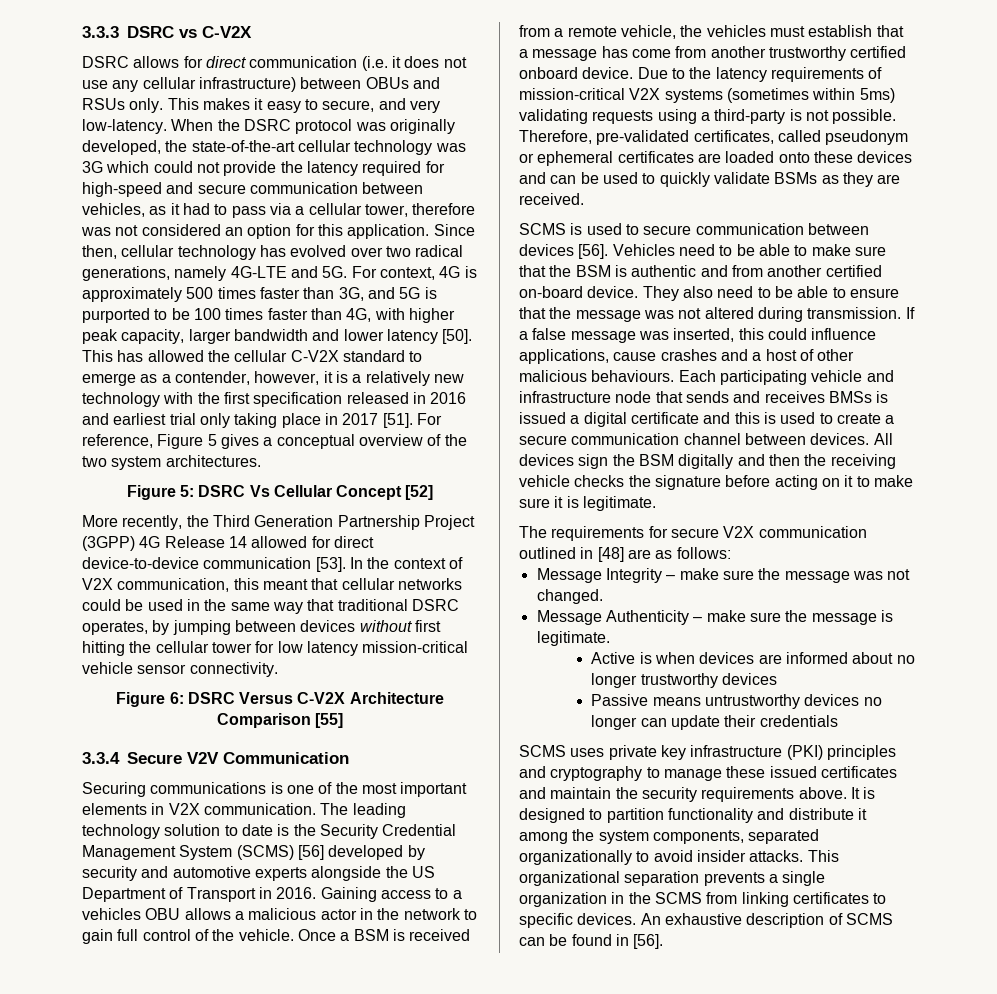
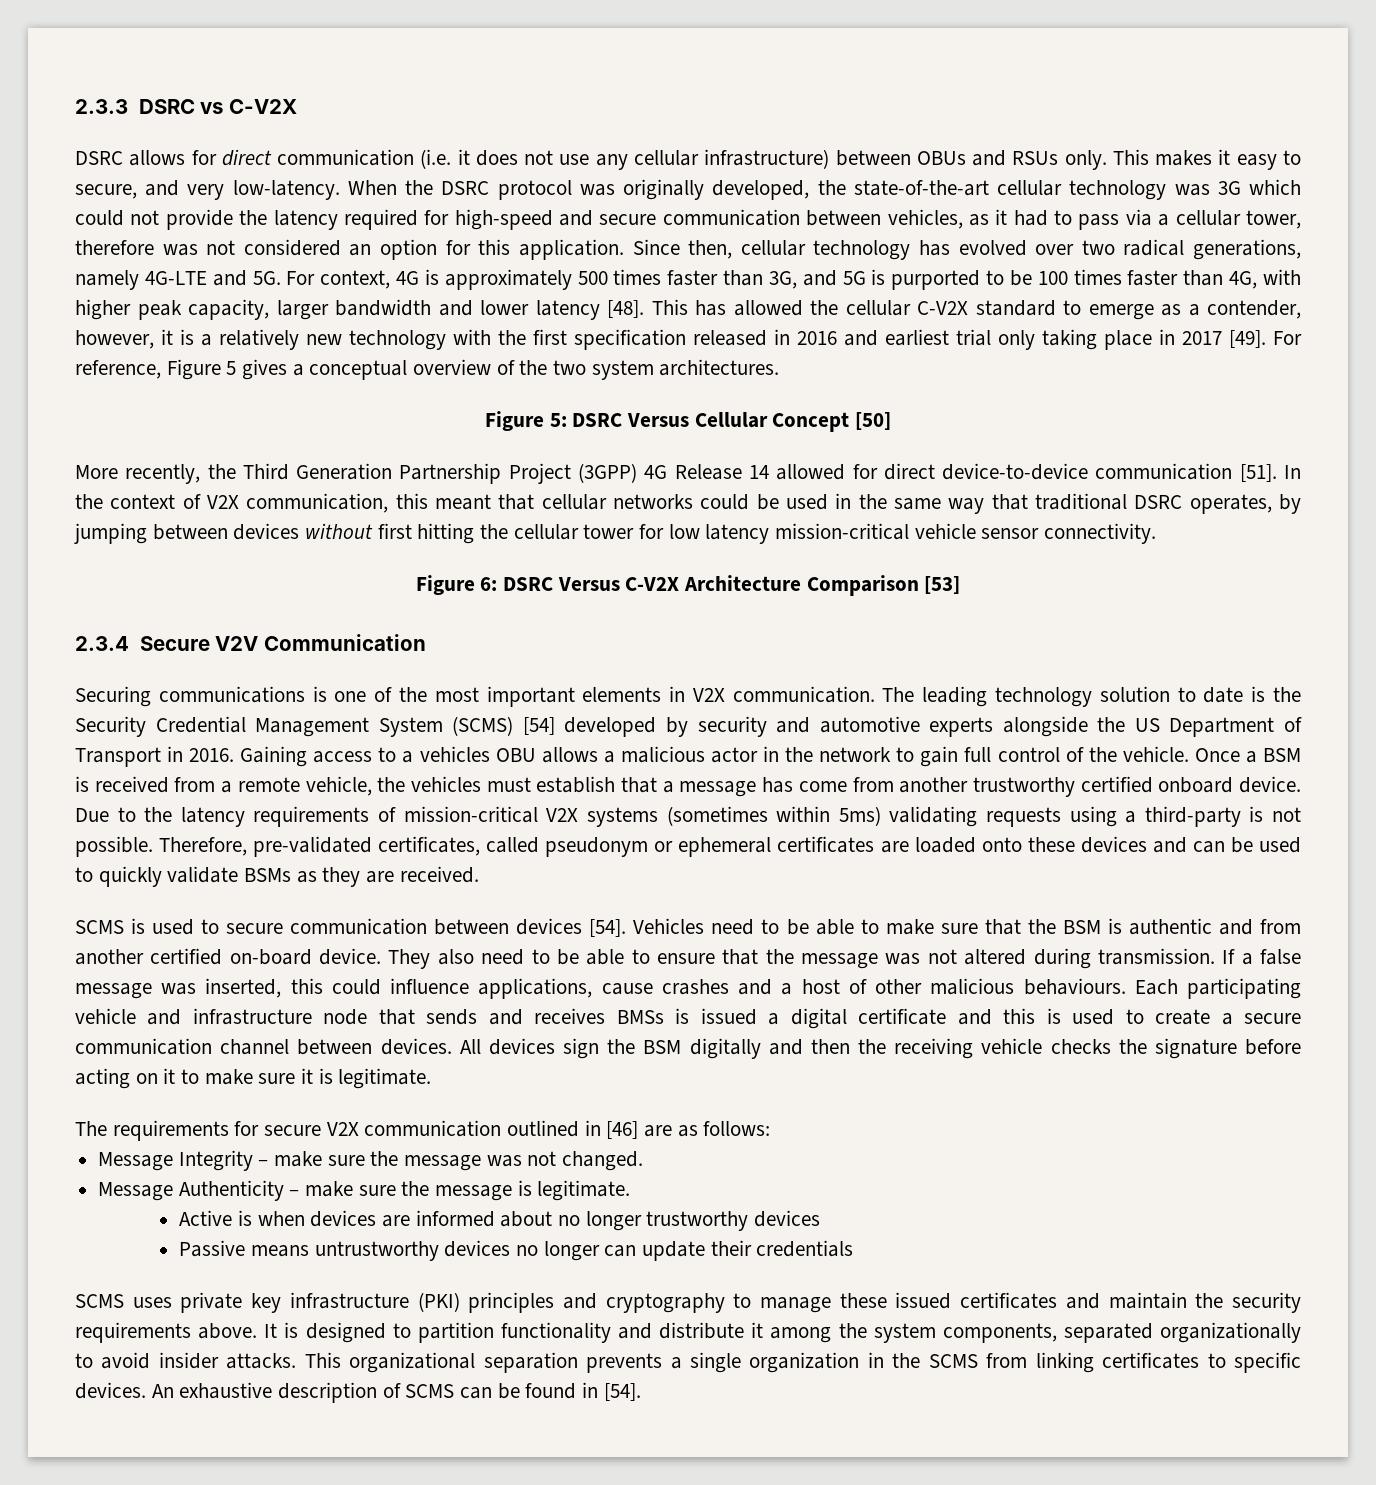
[82,26,119,38] 3.3.3 -> [75,99,128,114] 2.3.3
[442,329,473,344] [50]. -> [607,300,644,318] [48].
[382,413,413,428] [51]. -> [1229,330,1266,348] [49].
[249,485,270,497] Vs -> [627,413,689,427] Versus
[405,485,434,500] [52] -> [855,412,892,430] [50]
[315,557,346,572] [53]. -> [1239,464,1277,482] [51].
[315,713,344,728] [82,752,120,764] [55] // 3.3.4 -> [924,576,961,594] [75,636,129,651] [53] // 2.3.4
[297,845,324,860] [56] -> [522,717,555,735] [54]
[578,244,609,259] [56]. -> [589,919,627,937] [54].
[597,547,624,562] [48] -> [606,1121,639,1139] [46]
[633,934,664,949] [56]. -> [603,1383,641,1401] [54].

